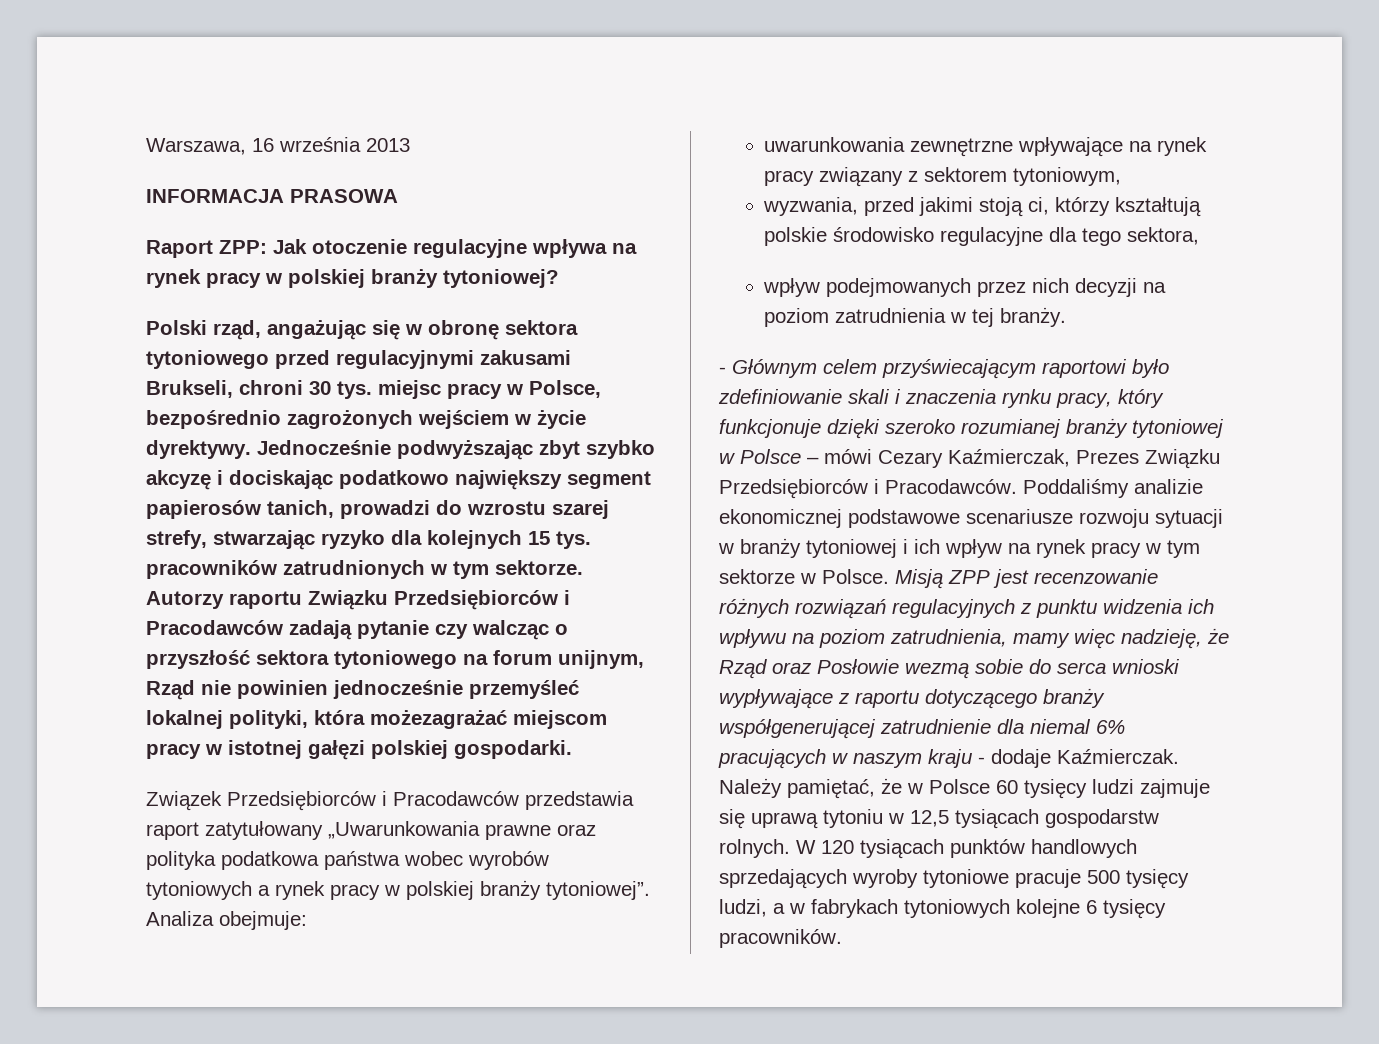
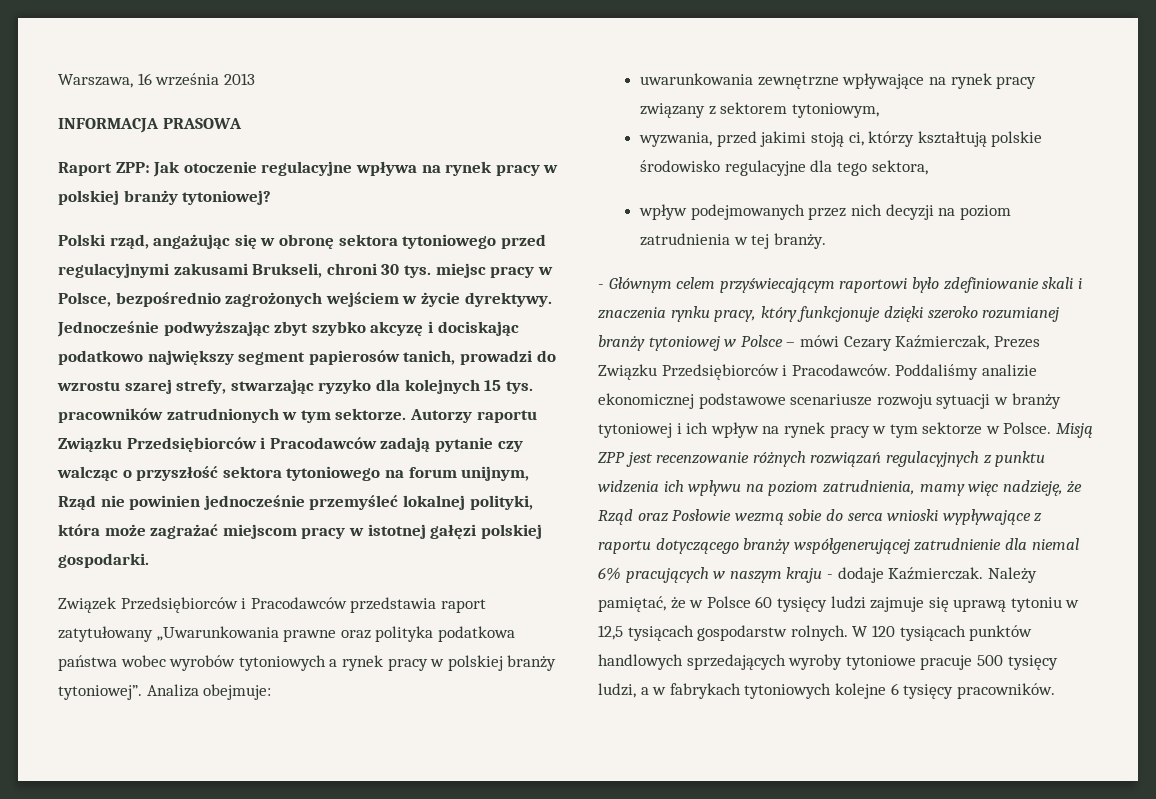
[370,710,507,729] możezagrażać -> [104,524,219,539] może zagrażać

